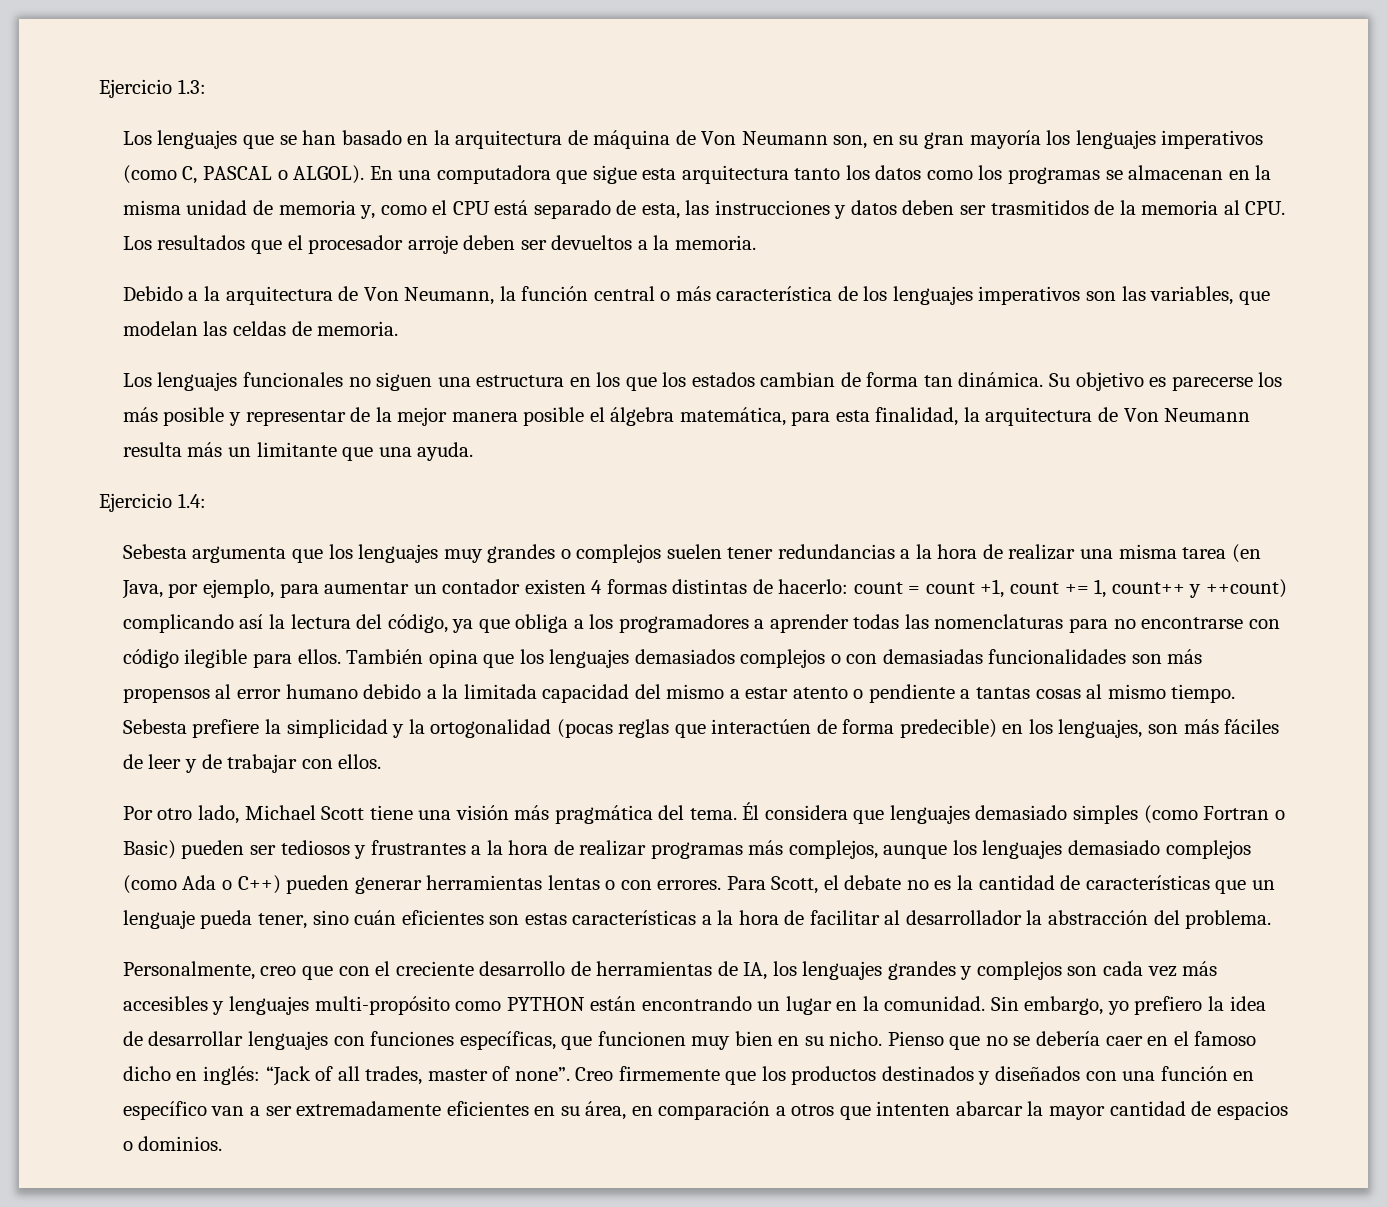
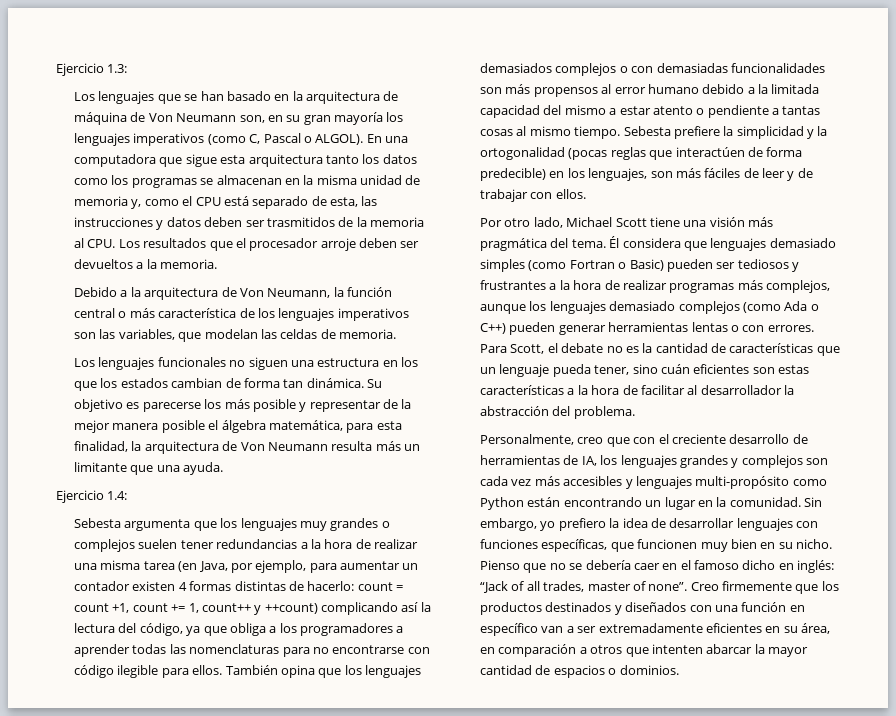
[202,166,272,180] PASCAL -> [263,133,301,143] Pascal
[506,997,585,1011] PYTHON -> [480,497,525,510] Python

